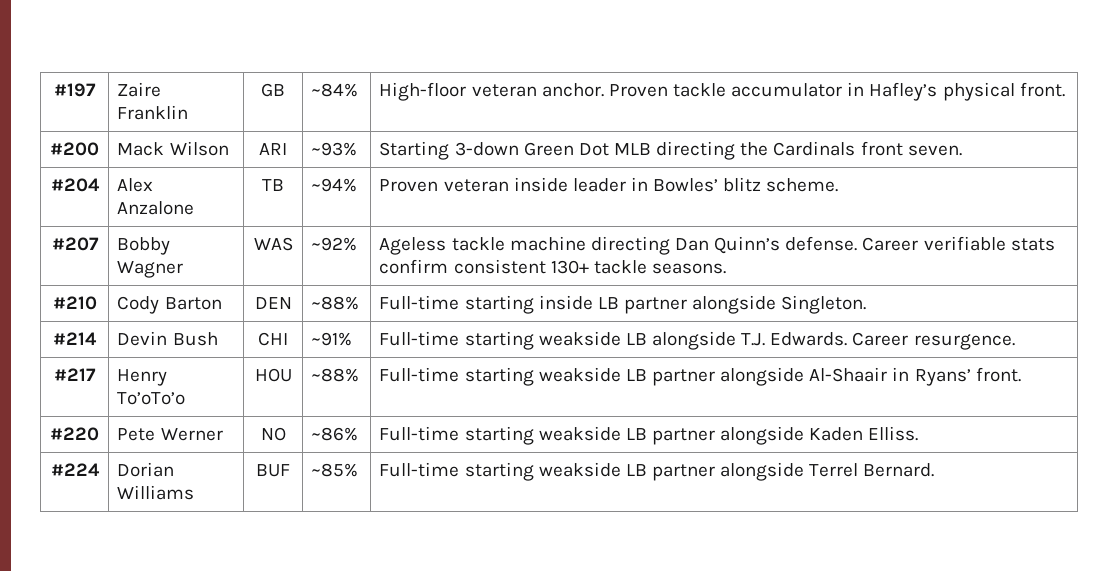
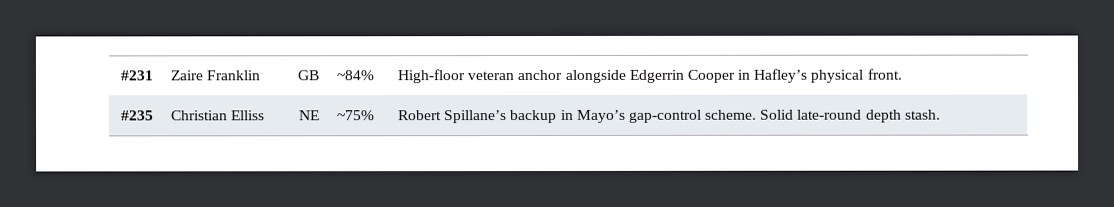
[54,83,96,97] #197 -> [119,70,153,81] #231
[541,83,843,97] anchor. Proven tackle accumulator -> [517,69,735,83] anchor alongside Edgerrin Cooper
[50,142,99,156] [117,141,229,156] [259,143,287,155] [311,142,358,156] [379,141,962,160] [50,178,100,192] [117,178,154,192] [117,201,195,215] [262,179,284,191] [311,178,358,192] [379,177,839,192] [51,237,99,251] [117,237,171,255] [117,261,184,278] [253,237,293,251] [311,237,358,251] [379,236,1055,255] [379,259,727,274] [52,296,97,310] [117,296,222,314] [254,297,292,309] [311,296,360,310] [379,295,867,314] [53,332,97,345] [117,331,218,346] [258,332,288,346] [311,332,353,346] [379,331,1015,350] [54,368,96,381] [117,369,168,386] [117,392,186,405] [254,368,292,382] [311,368,360,382] [379,367,1021,386] [50,427,99,441] [117,428,223,441] [260,427,286,441] [311,427,359,441] [379,426,919,445] [50,463,100,476] [117,462,175,477] [117,485,195,500] [256,464,290,477] [311,463,359,477] [379,462,935,481] #200 | Mack Wilson | ARI | ~93% | Starting 3-down Green Dot MLB directing the Cardinals front seven. // #204 | Alex Anzalone | TB | ~94% | Proven veteran inside leader in Bowles’ blitz scheme. // #207 | Bobby Wagner | WAS | ~92% | Ageless tackle machine directing Dan Quinn’s defense. Career verifiable stats confirm consistent 130+ tackle seasons. // #210 | Cody Barton | DEN | ~88% | Full-time starting inside LB partner alongside Singleton. // #214 | Devin Bush | CHI | ~91% | Full-time starting weakside LB alongside T.J. Edwards. Career resurgence. // #217 | Henry To’oTo’o | HOU | ~88% | Full-time starting weakside LB partner alongside Al-Shaair in Ryans’ front. // #220 | Pete Werner | NO | ~86% | Full-time starting weakside LB partner alongside Kaden Elliss. // #224 | Dorian Williams | BUF | ~85% | Full-time starting weakside LB partner alongside Terrel Bernard. -> [120,110,154,121] [170,110,266,121] [298,110,320,121] [336,110,375,121] [397,109,941,124] #235 | Christian Elliss | NE | ~75% | Robert Spillane’s backup in Mayo’s gap-control scheme. Solid late-round depth stash.

